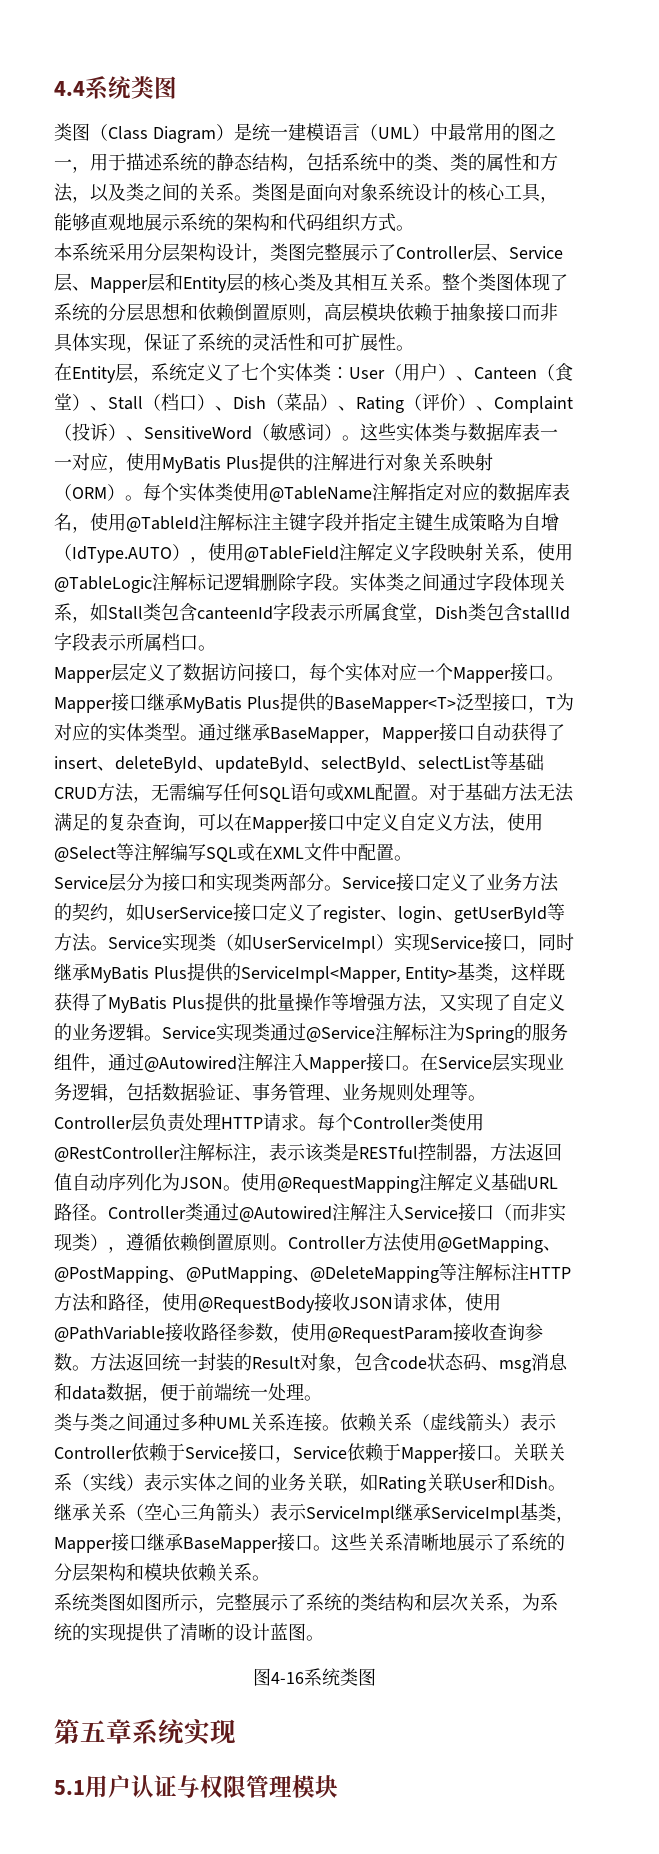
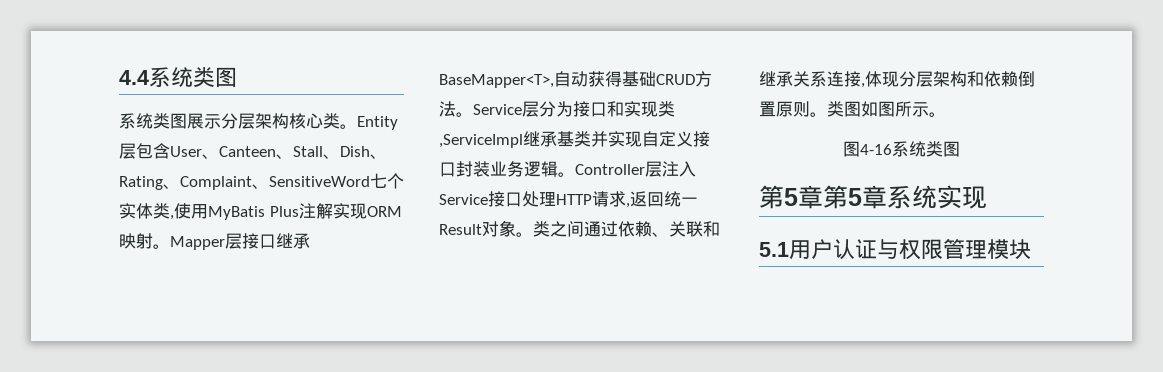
[54,123,556,143] [54,153,558,173] [54,183,558,203] [54,213,414,232] [54,242,563,263] [54,273,568,293] [54,302,558,323] [54,333,414,353] [54,362,573,383] [54,393,573,413] [54,423,558,442] [54,453,493,473] [54,482,570,502] [54,512,559,533] [54,542,573,563] [54,572,566,593] [54,602,570,623] [54,632,216,651] [54,662,564,683] [54,693,574,713] [54,723,565,743] [54,753,544,773] [54,783,574,803] [54,812,543,833] [54,843,412,862] 类图（Class Diagram）是统一建模语言（UML）中最常用的图之一，用于描述系统的静态结构，包括系统中的类、类的属性和方法，以及类之间的关系。类图是面向对象系统设计的核心工具，能够直观地展示系统的架构和代码组织方式。 // 本系统采用分层架构设计，类图完整展示了Controller层、Service层、Mapper层和Entity层的核心类及其相互关系。整个类图体现了系统的分层思想和依赖倒置原则，高层模块依赖于抽象接口而非具体实现，保证了系统的灵活性和可扩展性。 // 在Entity层，系统定义了七个实体类：User（用户）、Canteen（食堂）、Stall（档口）、Dish（菜品）、Rating（评价）、Complaint（投诉）、SensitiveWord（敏感词）。这些实体类与数据库表一一对应，使用MyBatis Plus提供的注解进行对象关系映射（ORM）。每个实体类使用@TableName注解指定对应的数据库表名，使用@TableId注解标注主键字段并指定主键生成策略为自增（IdType.AUTO），使用@TableField注解定义字段映射关系，使用@TableLogic注解标记逻辑删除字段。实体类之间通过字段体现关系，如Stall类包含canteenId字段表示所属食堂，Dish类包含stallId字段表示所属档口。 // Mapper层定义了数据访问接口，每个实体对应一个Mapper接口。Mapper接口继承MyBatis Plus提供的BaseMapper<T>泛型接口，T为对应的实体类型。通过继承BaseMapper，Mapper接口自动获得了insert、deleteById、updateById、selectById、selectList等基础CRUD方法，无需编写任何SQL语句或XML配置。对于基础方法无法满足的复杂查询，可以在Mapper接口中定义自定义方法，使用@Select等注解编写SQL或在XML文件中配置。 // -> [119,113,398,130] [119,143,387,159] [119,173,404,190] [119,203,402,220] [119,233,310,250] [439,71,712,88] [439,101,473,117] 系统类图展示分层架构核心类。Entity层包含User、Canteen、Stall、Dish、Rating、Complaint、SensitiveWord七个实体类,使用MyBatis Plus注解实现ORM映射。Mapper层接口继承BaseMapper<T>,自动获得基础CRUD方法。
[270,872,559,892] [54,902,565,923] [54,933,574,953] [54,963,565,983] [54,992,565,1013] [54,1023,568,1043] [54,1053,564,1073] [54,1083,486,1103] [54,1113,484,1132] [54,1143,562,1163] [54,1172,558,1193] [54,1203,566,1222] [54,1233,561,1253] [54,1263,571,1283] [54,1293,501,1313] [54,1323,543,1343] [54,1353,568,1373] [54,1383,322,1403] [54,1413,557,1432] [54,1443,566,1463] [54,1473,566,1493] [54,1503,574,1523] [54,1533,565,1553] [54,1563,270,1582] [54,1592,558,1613] [54,1623,306,1642] 两部分。Service接口定义了业务方法的契约，如UserService接口定义了register、login、getUserById等方法。Service实现类（如UserServiceImpl）实现Service接口，同时继承MyBatis Plus提供的ServiceImpl<Mapper, Entity>基类，这样既获得了MyBatis Plus提供的批量操作等增强方法，又实现了自定义的业务逻辑。Service实现类通过@Service注解标注为Spring的服务组件，通过@Autowired注解注入Mapper接口。在Service层实现业务逻辑，包括数据验证、事务管理、业务规则处理等。 // Controller层负责处理HTTP请求。每个Controller类使用@RestController注解标注，表示该类是RESTful控制器，方法返回值自动序列化为JSON。使用@RequestMapping注解定义基础URL路径。Controller类通过@Autowired注解注入Service接口（而非实现类），遵循依赖倒置原则。Controller方法使用@GetMapping、@PostMapping、@PutMapping、@DeleteMapping等注解标注HTTP方法和路径，使用@RequestBody接收JSON请求体，使用@PathVariable接收路径参数，使用@RequestParam接收查询参数。方法返回统一封装的Result对象，包含code状态码、msg消息和data数据，便于前端统一处理。 // 类与类之间通过多种UML关系连接。依赖关系（虚线箭头）表示Controller依赖于Service接口，Service依赖于Mapper接口。关联关系（实线）表示实体之间的业务关联，如Rating关联User和Dish。继承关系（空心三角箭头）表示ServiceImpl继承ServiceImpl基类，Mapper接口继承BaseMapper接口。这些关系清晰地展示了系统的分层架构和模块依赖关系。 // 系统类图如图所示，完整展示了系统的类结构和层次关系，为系统的实现提供了清晰的设计蓝图 -> [439,131,710,148] [439,161,696,177] [439,191,698,208] [439,220,720,237] [759,71,1035,88] [759,101,929,117] ,ServiceImpl继承基类并实现自定义接口封装业务逻辑。Controller层注入Service接口处理HTTP请求,返回统一Result对象。类之间通过依赖、关联和继承关系连接,体现分层架构和依赖倒置原则。类图如图所示
[80,1720,106,1742] 五 -> [784,185,862,209] 5章第5

